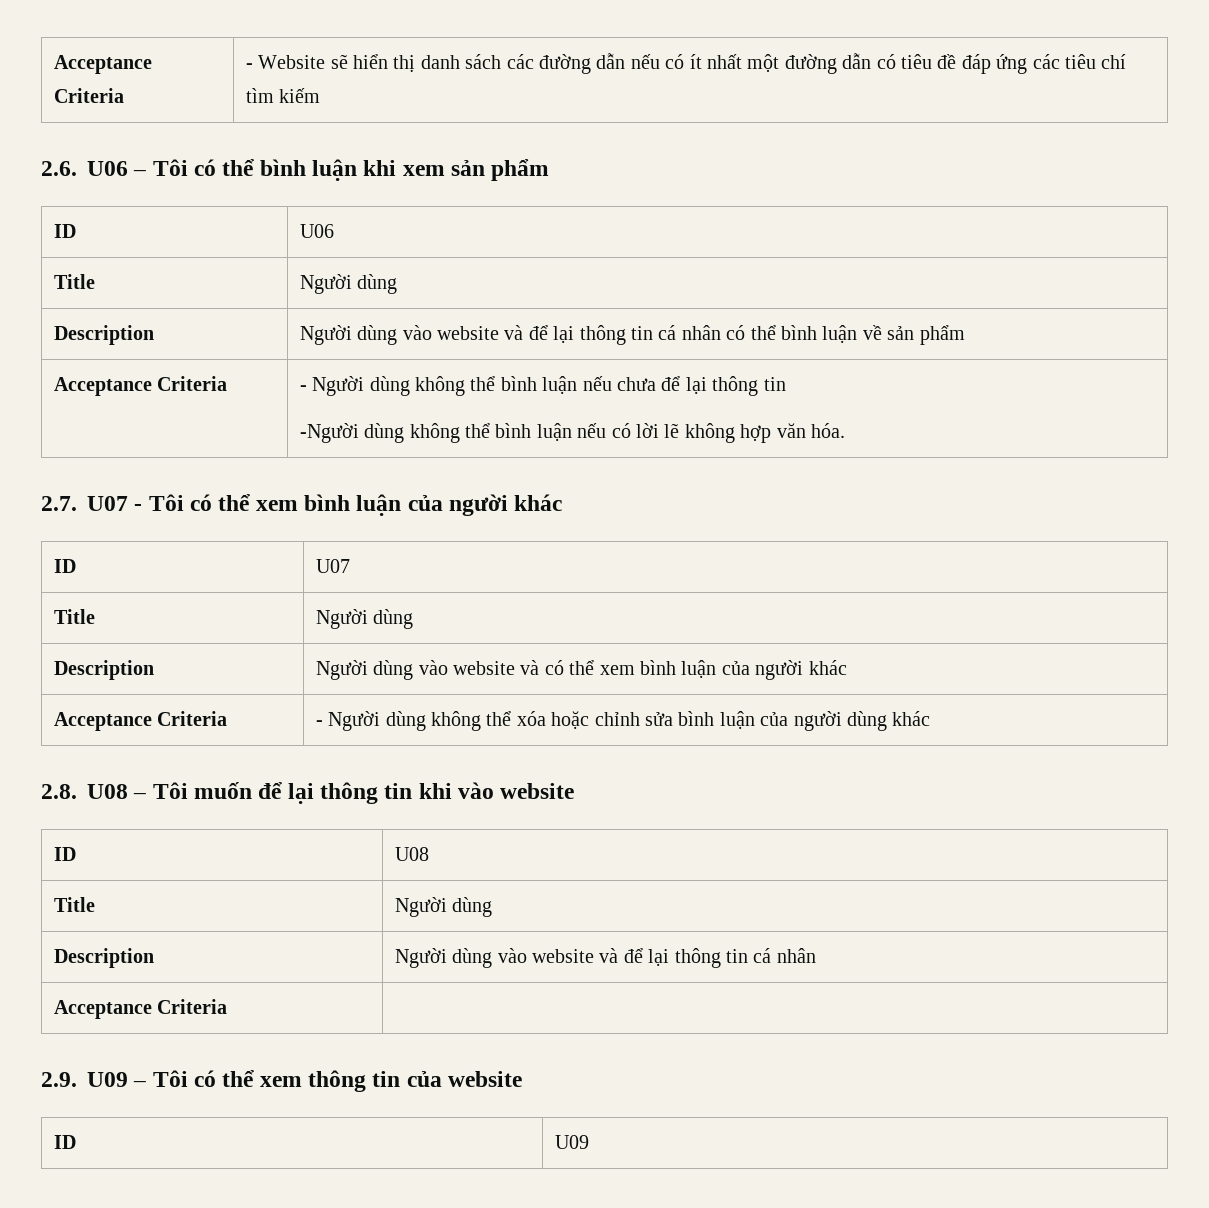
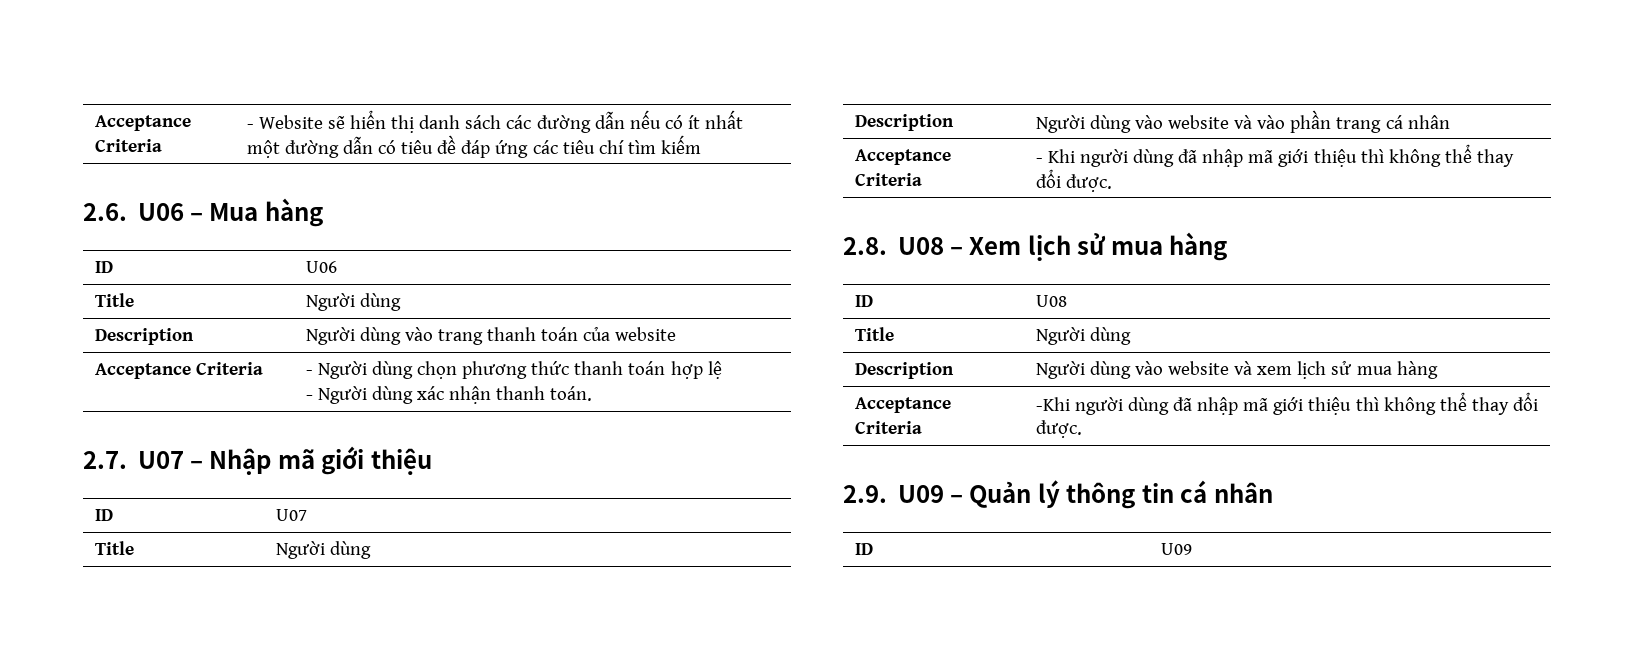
[152,159,550,181] Tôi có thể bình luận khi xem sản phẩm -> [209,198,323,227] Mua hàng
[437,325,965,345] [53,376,228,396] [299,376,786,396] [299,423,846,443] [41,494,563,516] website và để lại thông tin cá nhân có thể bình luận về sản phẩm // Acceptance Criteria | - Người dùng không thể bình luận nếu chưa để lại thông tin // -Người dùng không thể bình luận nếu có lời lẽ không hợp văn hóa. // 2.7. U07 - Tôi có thể xem bình luận của người khác -> [437,327,677,345] [94,362,263,379] [305,361,722,379] [305,386,593,404] [83,446,432,475] trang thanh toán của website // Acceptance Criteria | - Người dùng chọn phương thức thanh toán hợp lệ // - Người dùng xác nhận thanh toán. // 2.7. U07 – Nhập mã giới thiệu
[544,660,847,680] [53,711,228,731] [315,711,931,731] [41,782,575,804] có thể xem bình luận của người khác // Acceptance Criteria | - Người dùng không thể xóa hoặc chỉnh sửa bình luận của người dùng khác // 2.8. U08 – Tôi muốn để lại thông tin khi vào website -> [1257,110,1450,133] [854,149,951,165] [854,173,922,186] [1035,144,1515,167] [1035,169,1112,192] [843,232,1228,261] vào phần trang cá nhân // Acceptance Criteria | - Khi người dùng đã nhập mã giới thiệu thì không thể thay đổi được. // 2.8. U08 – Xem lịch sử mua hàng
[623,948,816,968] [53,999,228,1019] [41,1070,523,1092] để lại thông tin cá nhân // Acceptance Criteria | // 2.9. U09 – Tôi có thể xem thông tin của website -> [1257,361,1438,379] [854,397,951,413] [854,421,922,434] [1035,392,1539,415] [1035,420,1082,438] [843,480,1273,509] xem lịch sử mua hàng // Acceptance Criteria | -Khi người dùng đã nhập mã giới thiệu thì không thể thay đổi được. // 2.9. U09 – Quản lý thông tin cá nhân

